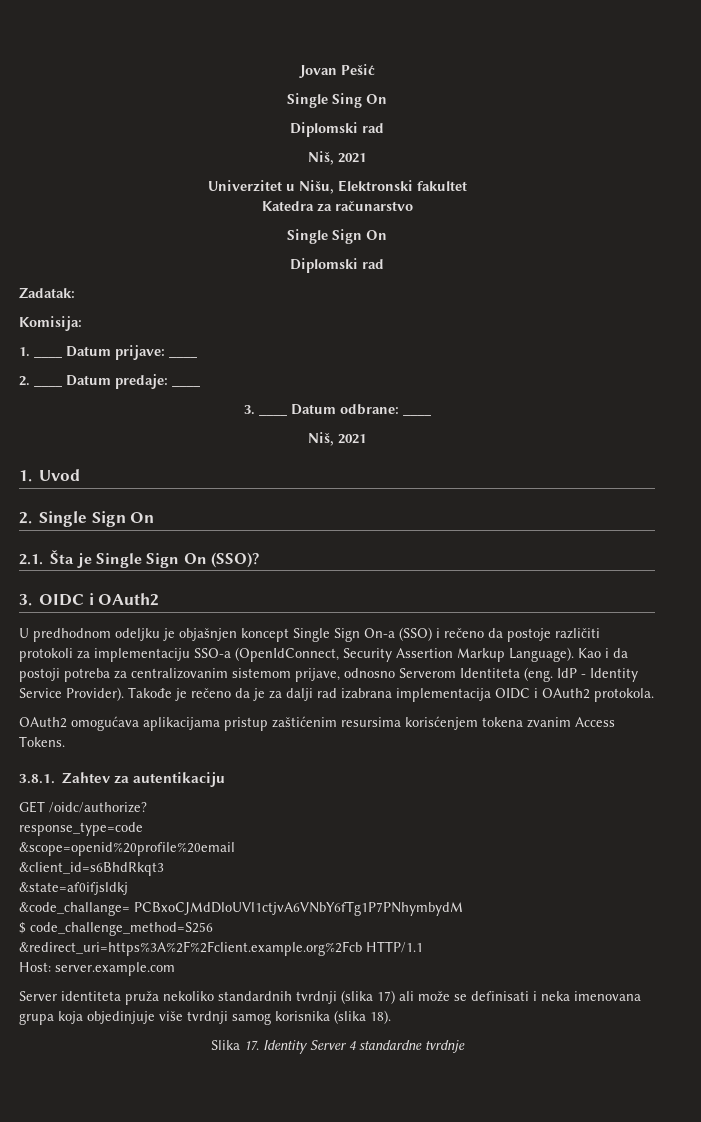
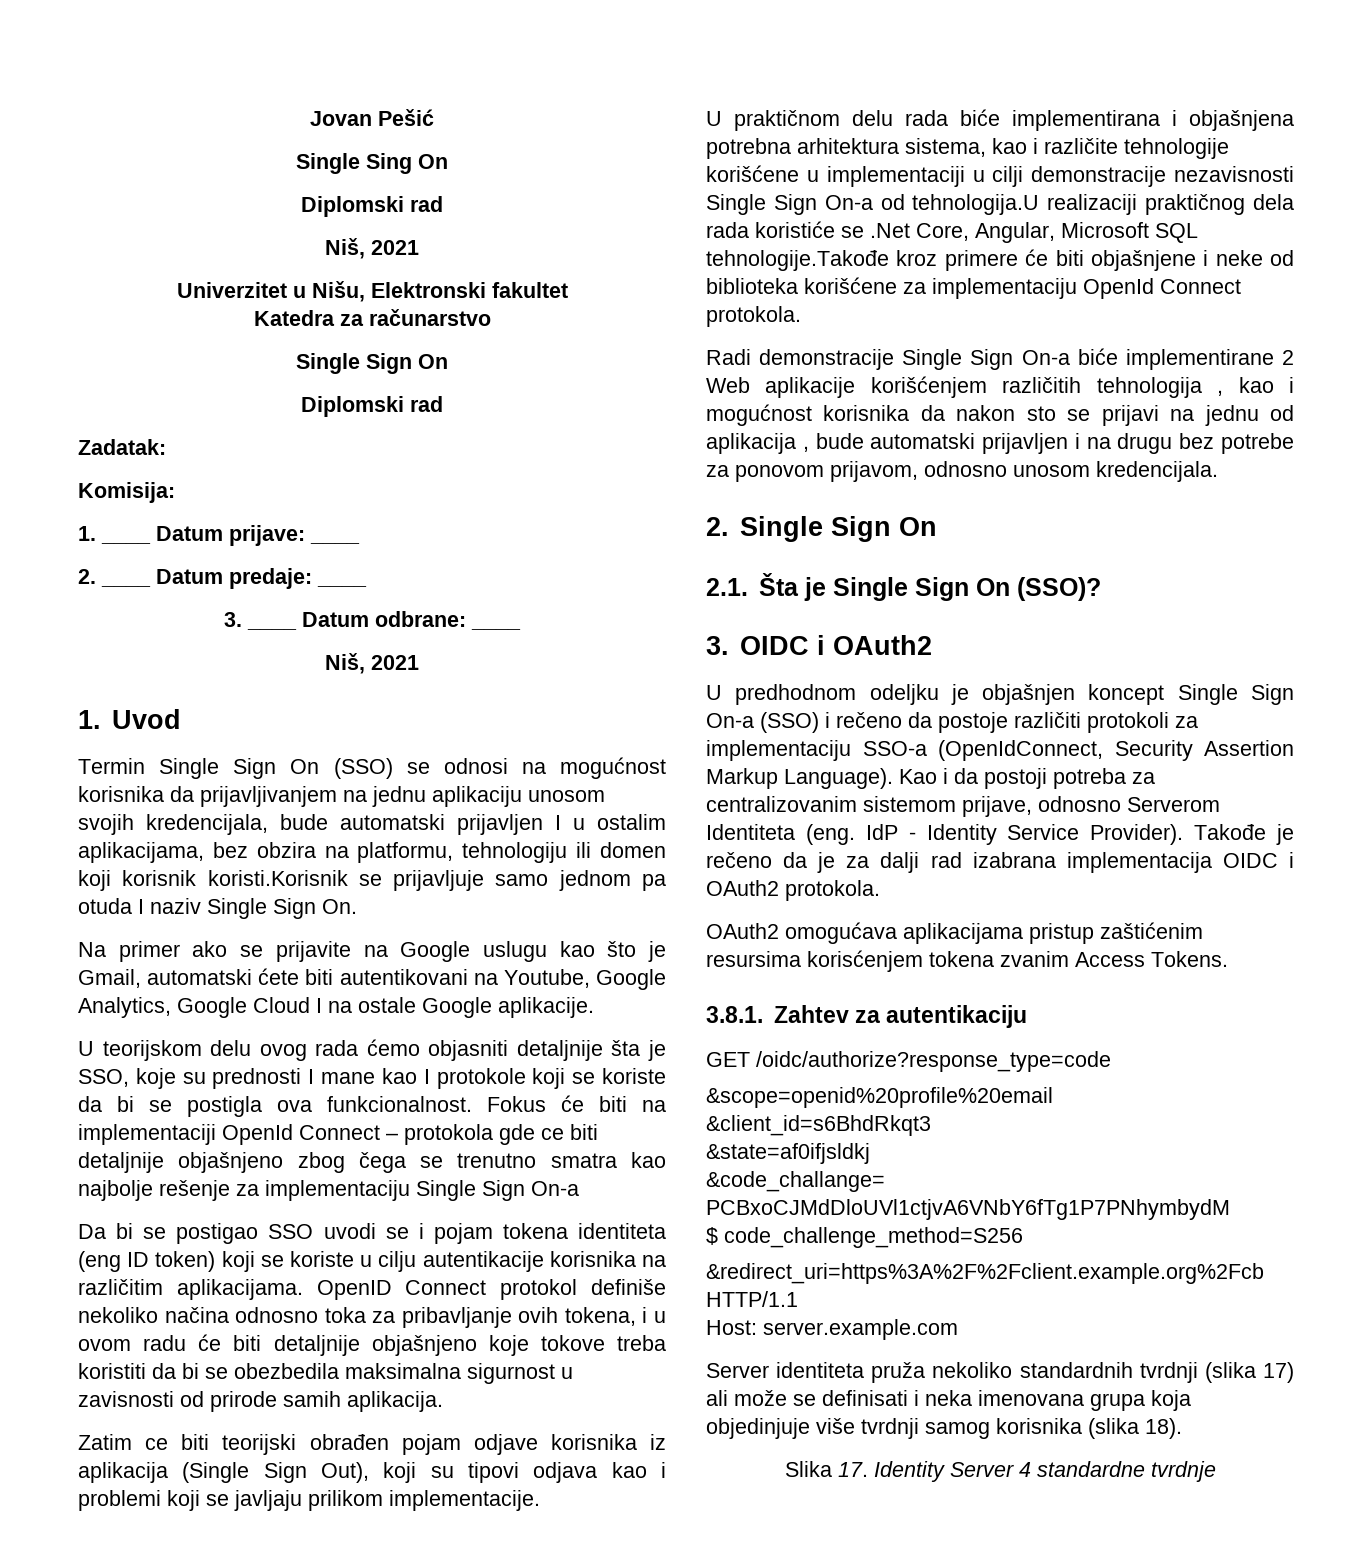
(81, 475) none -> [78,757,666,779] [78,786,605,807] [78,814,666,835] [78,842,666,863] [78,870,666,891] [78,898,357,919] [78,941,666,962] [78,968,666,990] [78,997,594,1018] [78,1039,666,1061] [78,1068,666,1089] [78,1095,666,1117] [78,1124,598,1145] [78,1152,666,1173] [78,1180,579,1201] [78,1223,667,1244] [78,1251,666,1272] [78,1279,666,1300] [78,1307,666,1328] [78,1334,666,1356] [78,1363,573,1384] [78,1391,443,1412] [78,1434,666,1455] [78,1462,666,1483] [78,1490,540,1511] [706,109,1294,131] [706,138,1229,159] [706,165,1294,187] [706,194,1294,215] [706,221,1198,243] [706,249,1294,271] [706,277,1241,299] [706,306,801,327] [706,348,1294,370] [706,376,1294,398] [706,404,1294,426] [706,433,1294,454] [706,461,1218,482] // Termin Single Sign On (SSO) se odnosi na mogućnost korisnika da prijavljivanjem na jednu aplikaciju unosom svojih kredencijala, bude automatski prijavljen I u ostalim aplikacijama, bez obzira na platformu, tehnologiju ili domen koji korisnik koristi.Korisnik se prijavljuje samo jednom pa otuda I naziv Single Sign On. // Na primer ako se prijavite na Google uslugu kao što je Gmail, automatski ćete biti autentikovani na Youtube, Google Analytics, Google Cloud I na ostale Google aplikacije. // U teorijskom delu ovog rada ćemo objasniti detaljnije šta je SSO, koje su prednosti I mane kao I protokole koji se koriste da bi se postigla ova funkcionalnost. Fokus će biti na implementaciji OpenId Connect – protokola gde ce biti detaljnije objašnjeno zbog čega se trenutno smatra kao najbolje rešenje za implementaciju Single Sign On-a // Da bi se postigao SSO uvodi se i pojam tokena identiteta (eng ID token) koji se koriste u cilju autentikacije korisnika na različitim aplikacijama. OpenID Connect protokol definiše nekoliko načina odnosno toka za pribavljanje ovih tokena, i u ovom radu će biti detaljnije objašnjeno koje tokove treba koristiti da bi se obezbedila maksimalna sigurnost u zavisnosti od prirode samih aplikacija. // Zatim ce biti teorijski obrađen pojam odjave korisnika iz aplikacija (Single Sign Out), koji su tipovi odjava kao i problemi koji se javljaju prilikom implementacije. // U praktičnom delu rada biće implementirana i objašnjena potrebna arhitektura sistema, kao i različite tehnologije korišćene u implementaciji u cilji demonstracije nezavisnosti Single Sign On-a od tehnologija.U realizaciji praktičnog dela rada koristiće se .Net Core, Angular, Microsoft SQL tehnologije.Takođe kroz primere će biti objašnjene i neke od biblioteka korišćene za implementaciju OpenId Connect protokola. // Radi demonstracije Single Sign On-a biće implementirane 2 Web aplikacije korišćenjem različitih tehnologija , kao i mogućnost korisnika da nakon sto se prijavi na jednu od aplikacija , bude automatski prijavljen i na drugu bez potrebe za ponovom prijavom, odnosno unosom kredencijala.
[49,802,147,813] [19,822,143,836] /oidc/authorize? // response_type=code -> [756,1051,1111,1072] /oidc/authorize?response_type=code

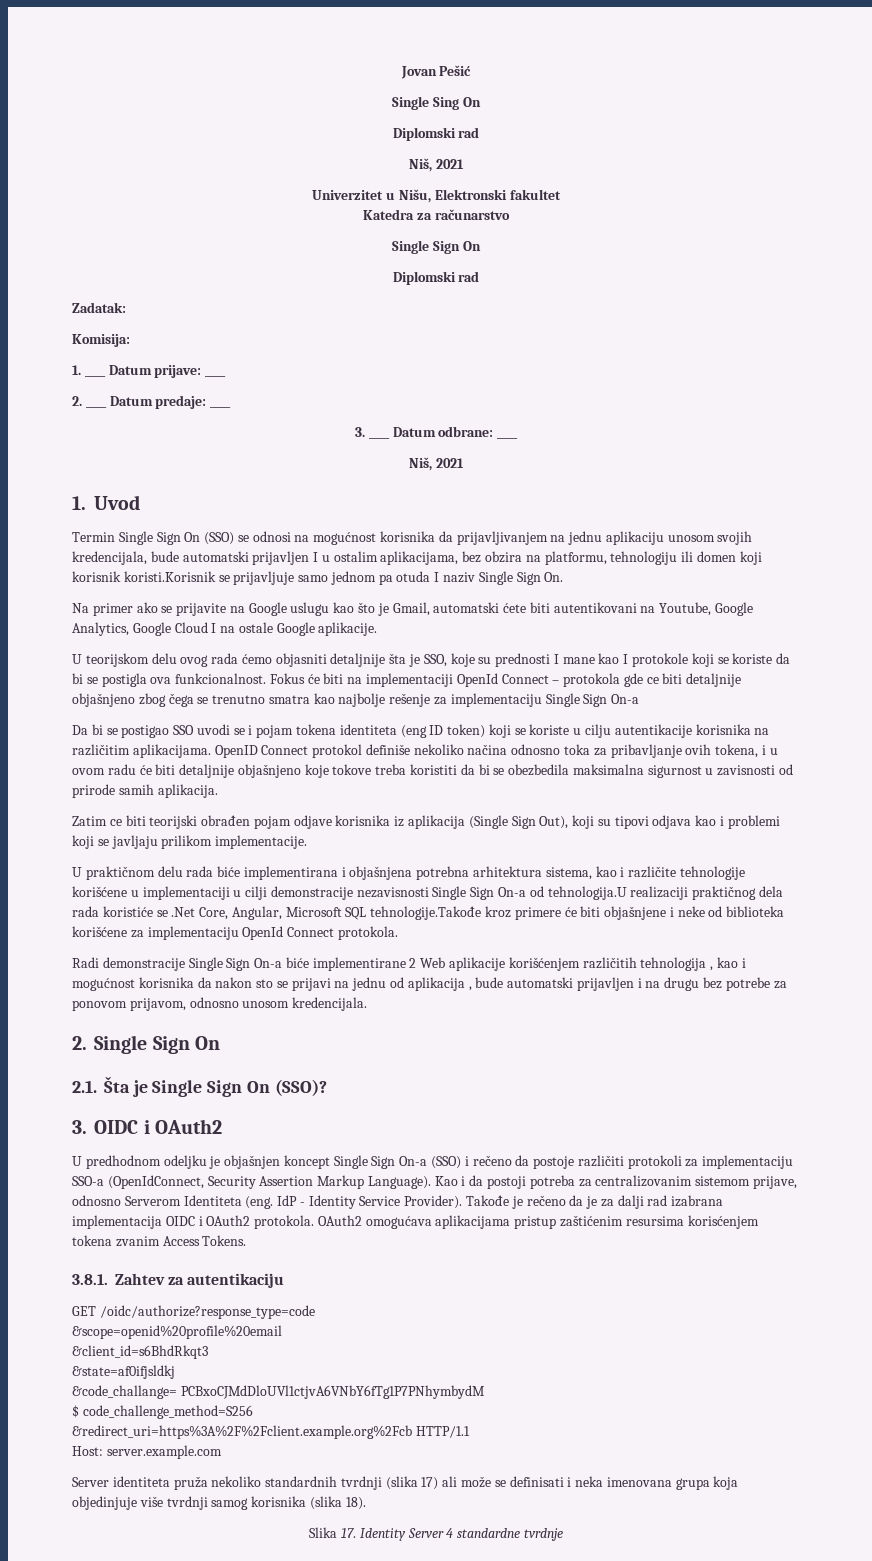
(880, 890) // -> (315, 1222) none

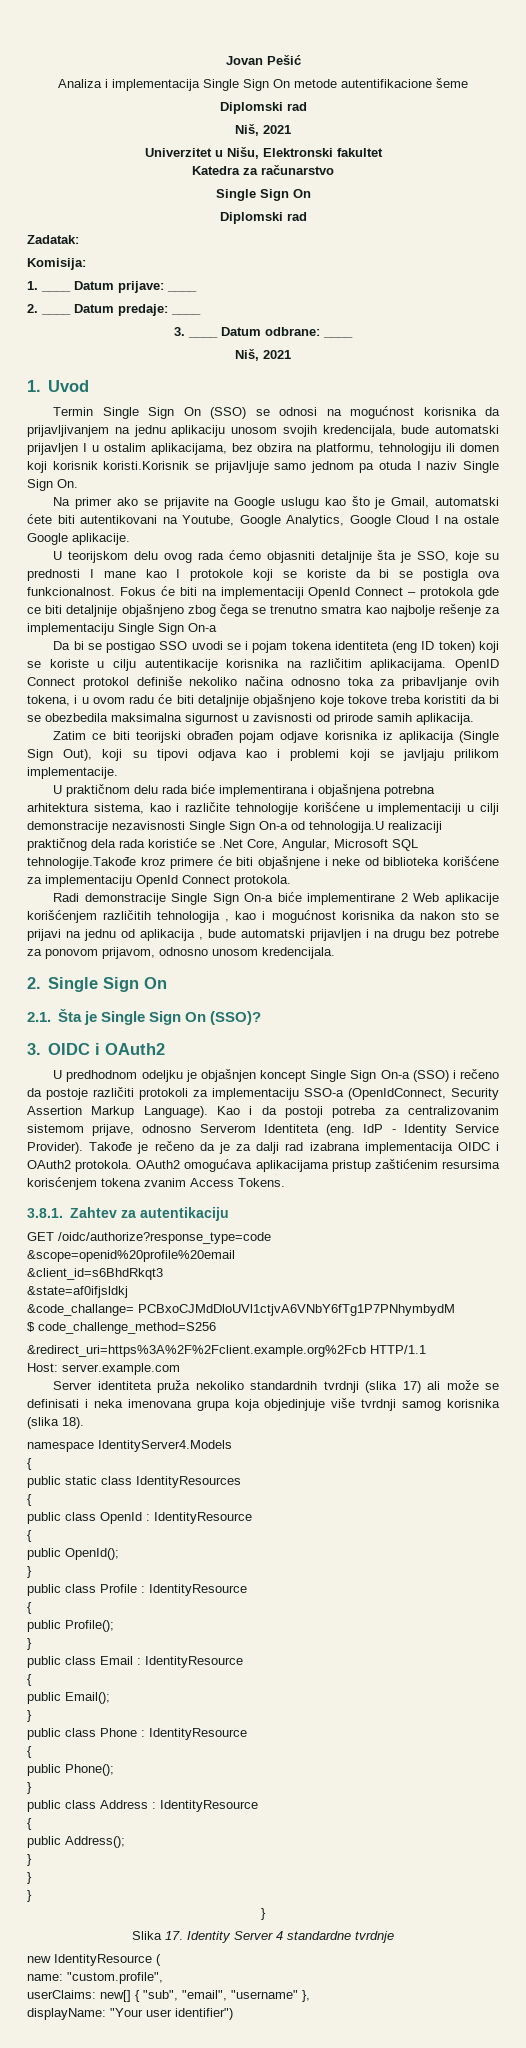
[392,96,481,110] Single Sing On -> [58,78,468,91] Analiza i implementacija Single Sign On metode autentifikacione šeme
(366, 1503) none -> [27,1440,232,1452] [27,1458,32,1470] [27,1476,241,1488] [27,1494,32,1506] [27,1512,252,1524] [27,1530,32,1542] [27,1548,119,1560] [27,1566,32,1578] [27,1584,247,1596] [27,1602,32,1614] [27,1620,114,1632] [27,1638,32,1650] [27,1656,243,1668] [27,1674,32,1686] [27,1692,110,1704] [27,1710,32,1722] [27,1728,247,1740] [27,1746,32,1758] [27,1764,114,1776] [27,1782,32,1794] [27,1800,258,1812] [27,1818,32,1830] [27,1836,125,1848] [27,1854,32,1866] [27,1872,32,1884] [27,1890,32,1902] [261,1908,266,1920] // namespace IdentityServer4.Models // { // public static class IdentityResources // { // public class OpenId : IdentityResource // { // public OpenId(); // } // public class Profile : IdentityResource // { // public Profile(); // } // public class Email : IdentityResource // { // public Email(); // } // public class Phone : IdentityResource // { // public Phone(); // } // public class Address : IdentityResource // { // public Address(); // } // } // } // }
(563, 1534) none -> [27,1954,161,1966] [27,1972,163,1984] [27,1990,310,2002] [27,2008,233,2020] // new IdentityResource ( // name: "custom.profile", // userClaims: new[] { "sub", "email", "username" }, // displayName: "Your user identifier")

